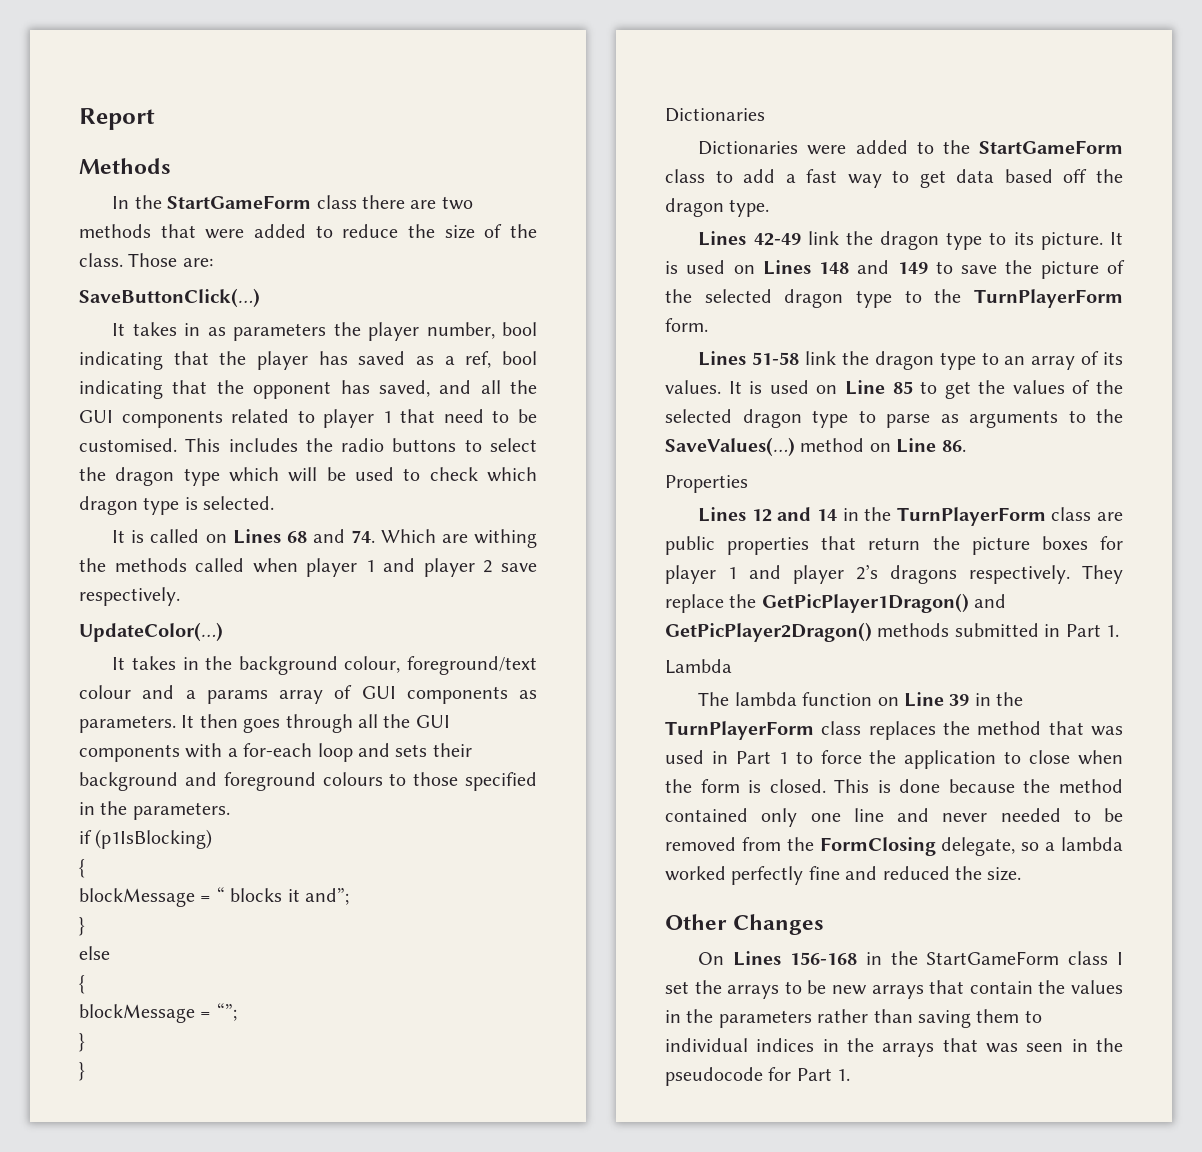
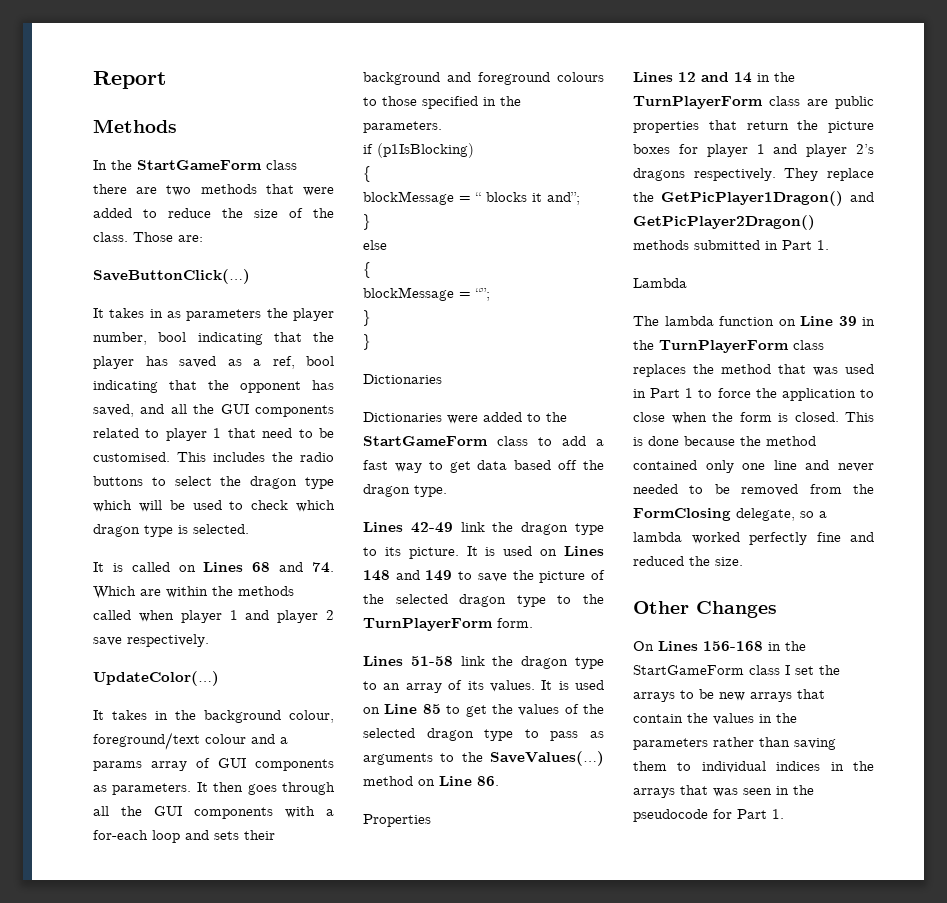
[474,529,537,548] withing -> [166,586,208,598] within
[886,414,930,428] parse -> [550,731,579,741] pass

